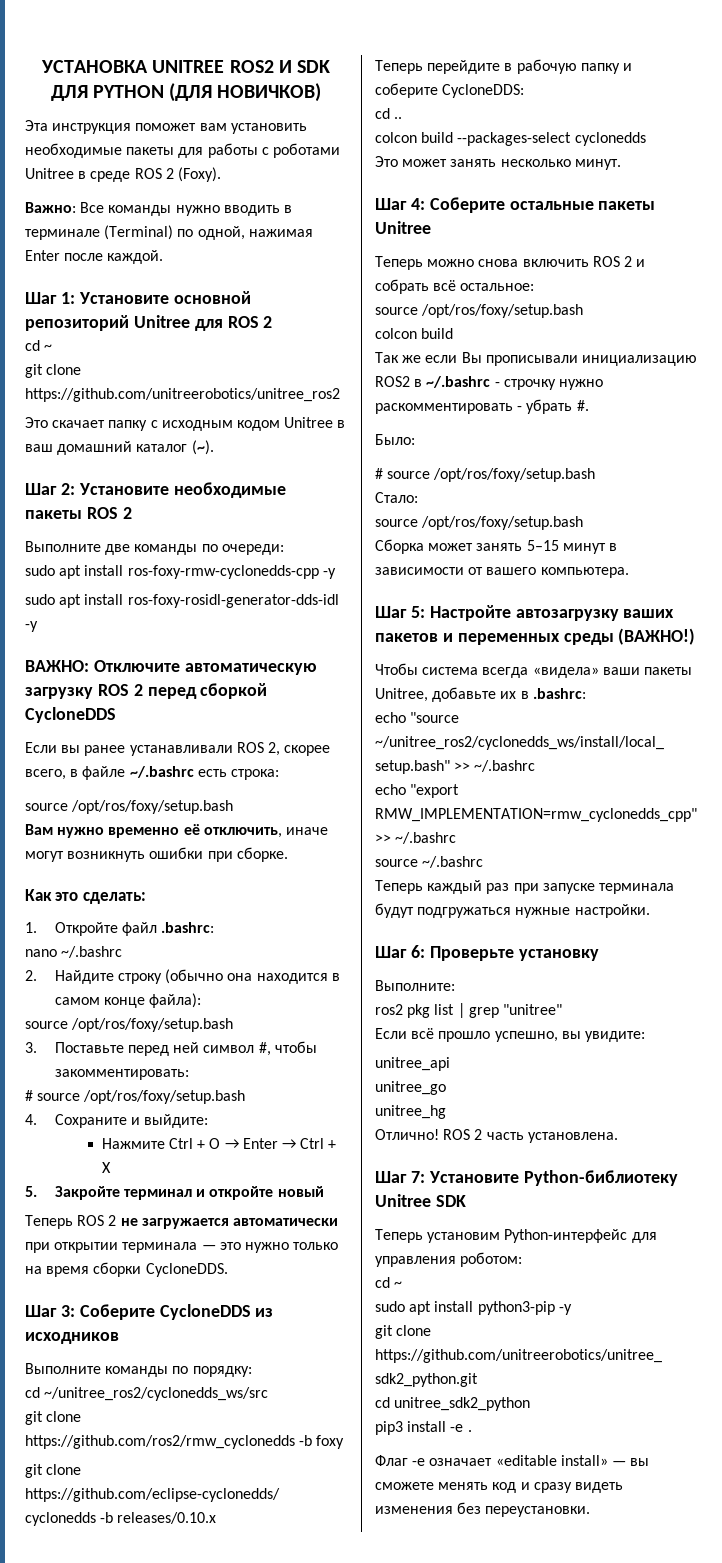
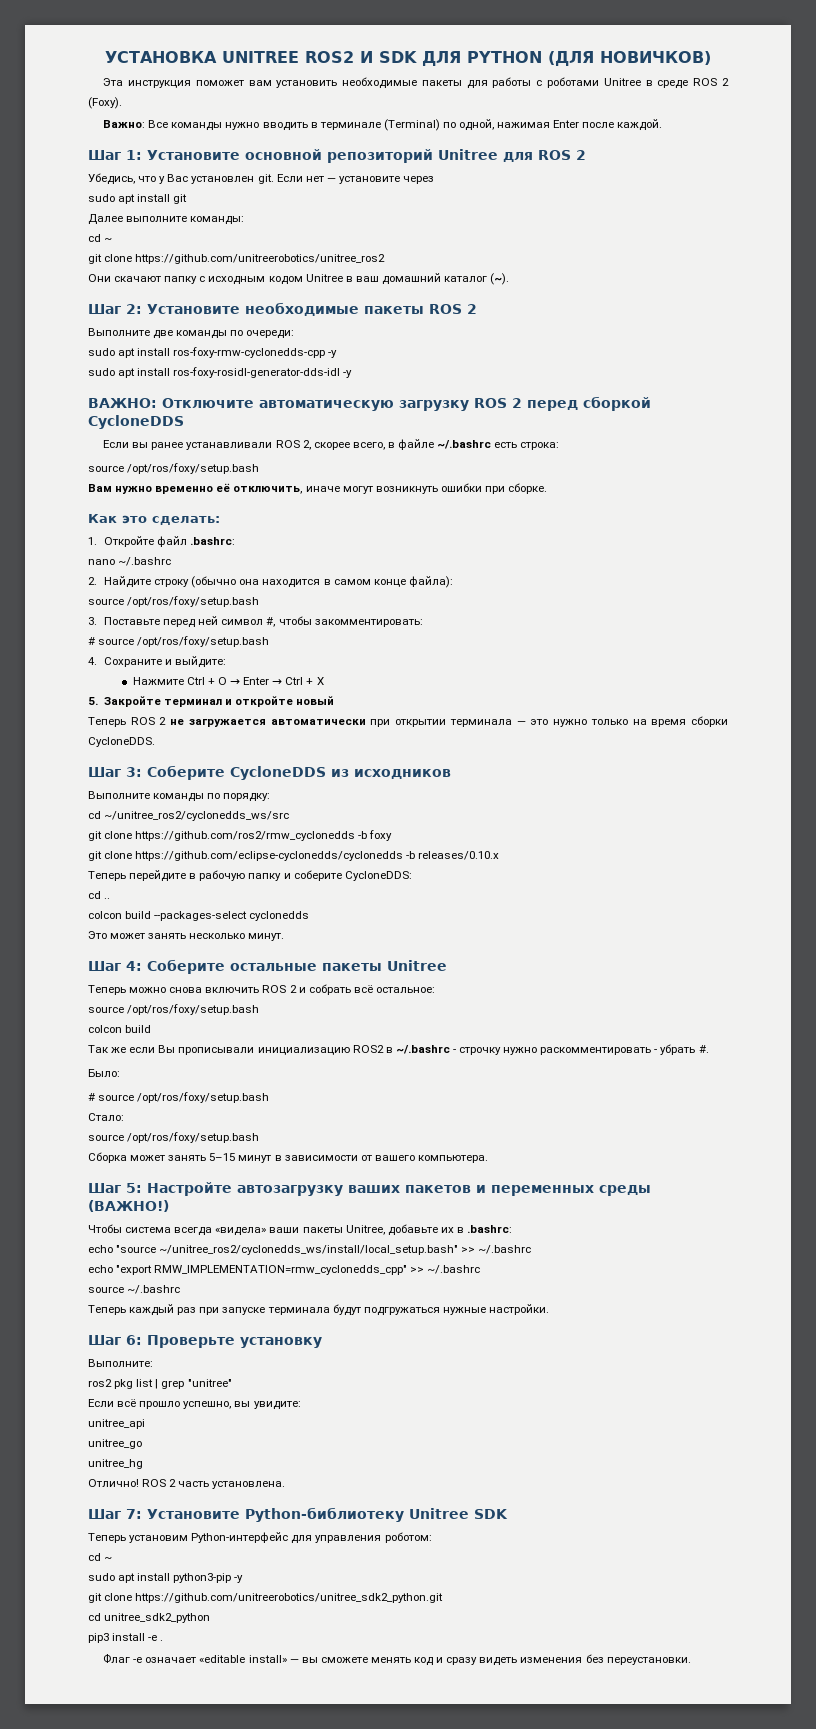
(273, 322) none -> [88,173,435,185] [88,194,188,204] [88,214,245,225] // Убедись, что у Вас установлен git. Если нет — установите через // sudo apt install git // Далее выполните команды:
[25,417,106,428] Это скачает -> [88,274,162,282] Они скачают

